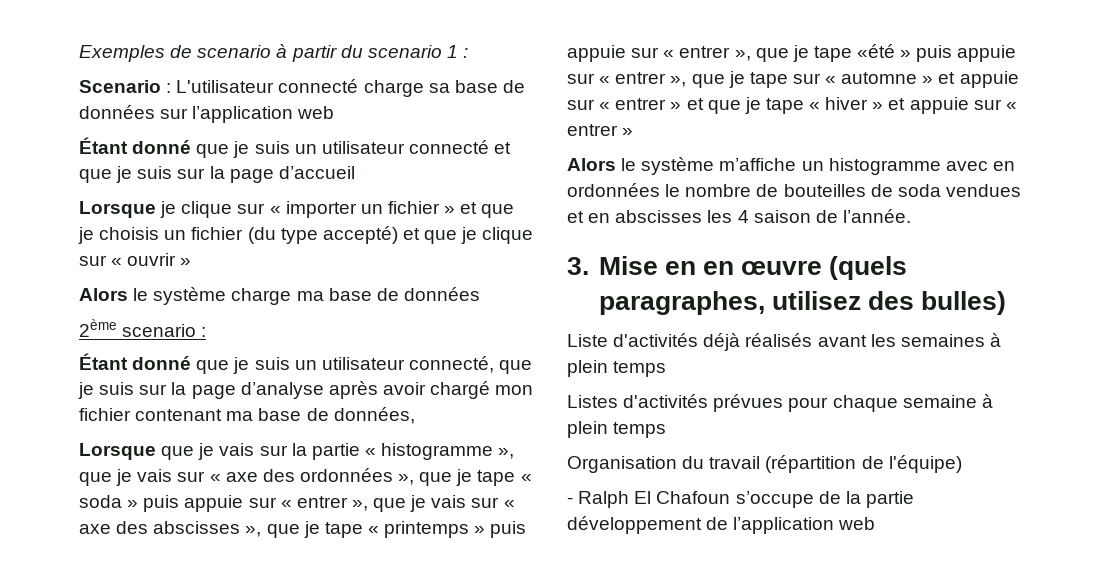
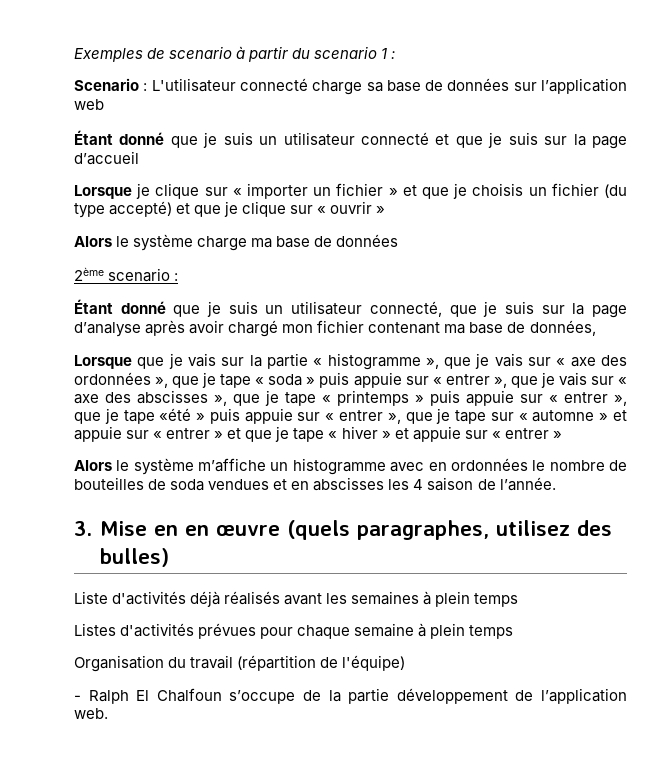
[656,491,731,504] Chafoun -> [156,688,222,702] Chalfoun
[838,517,876,530] web -> [74,708,108,719] web.

